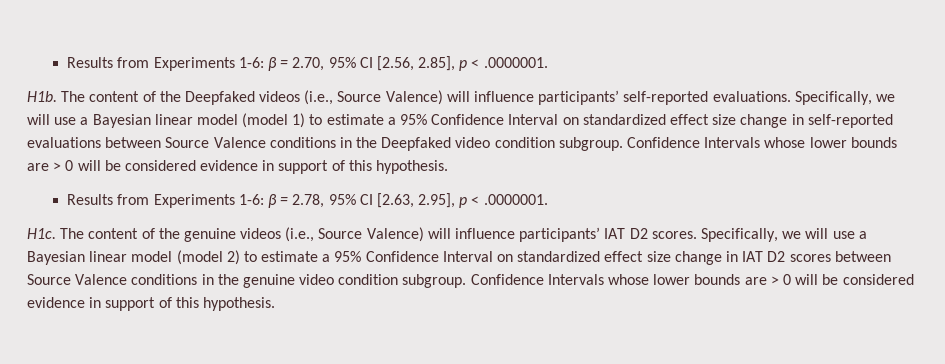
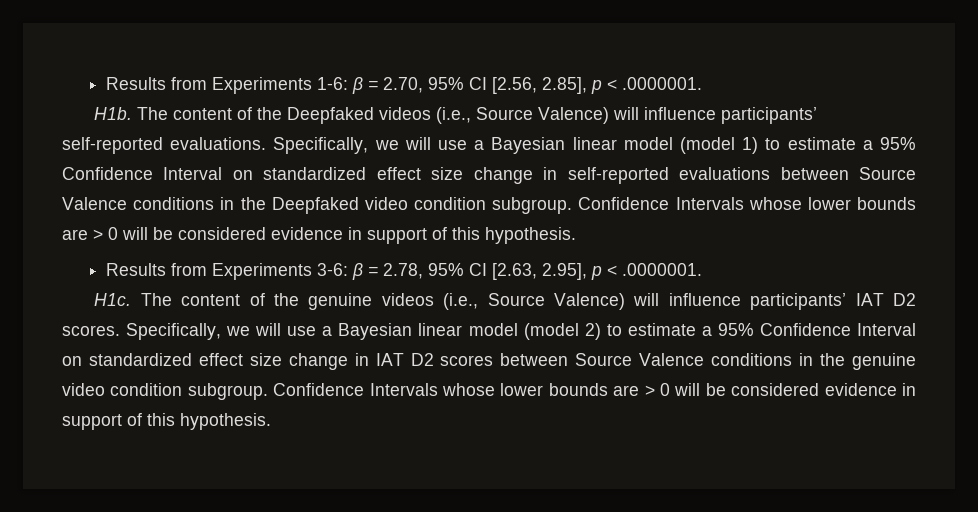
[238,194,264,205] 1-6: -> [316,263,348,276] 3-6:

